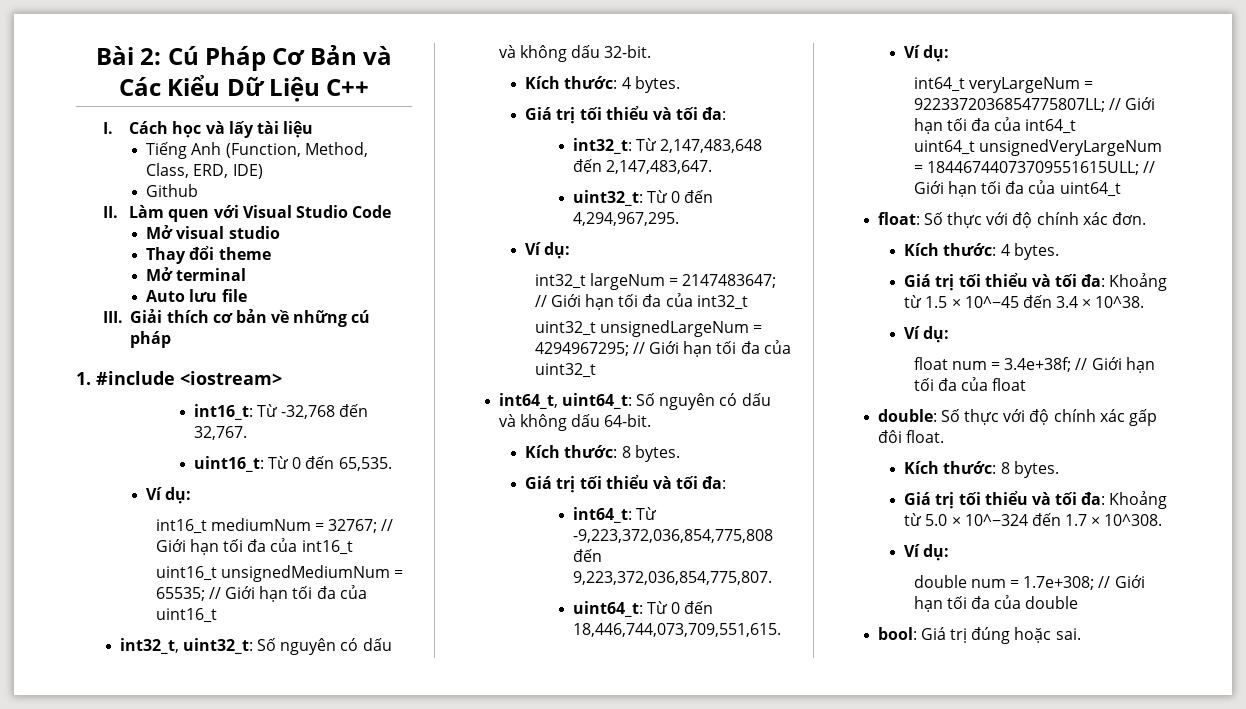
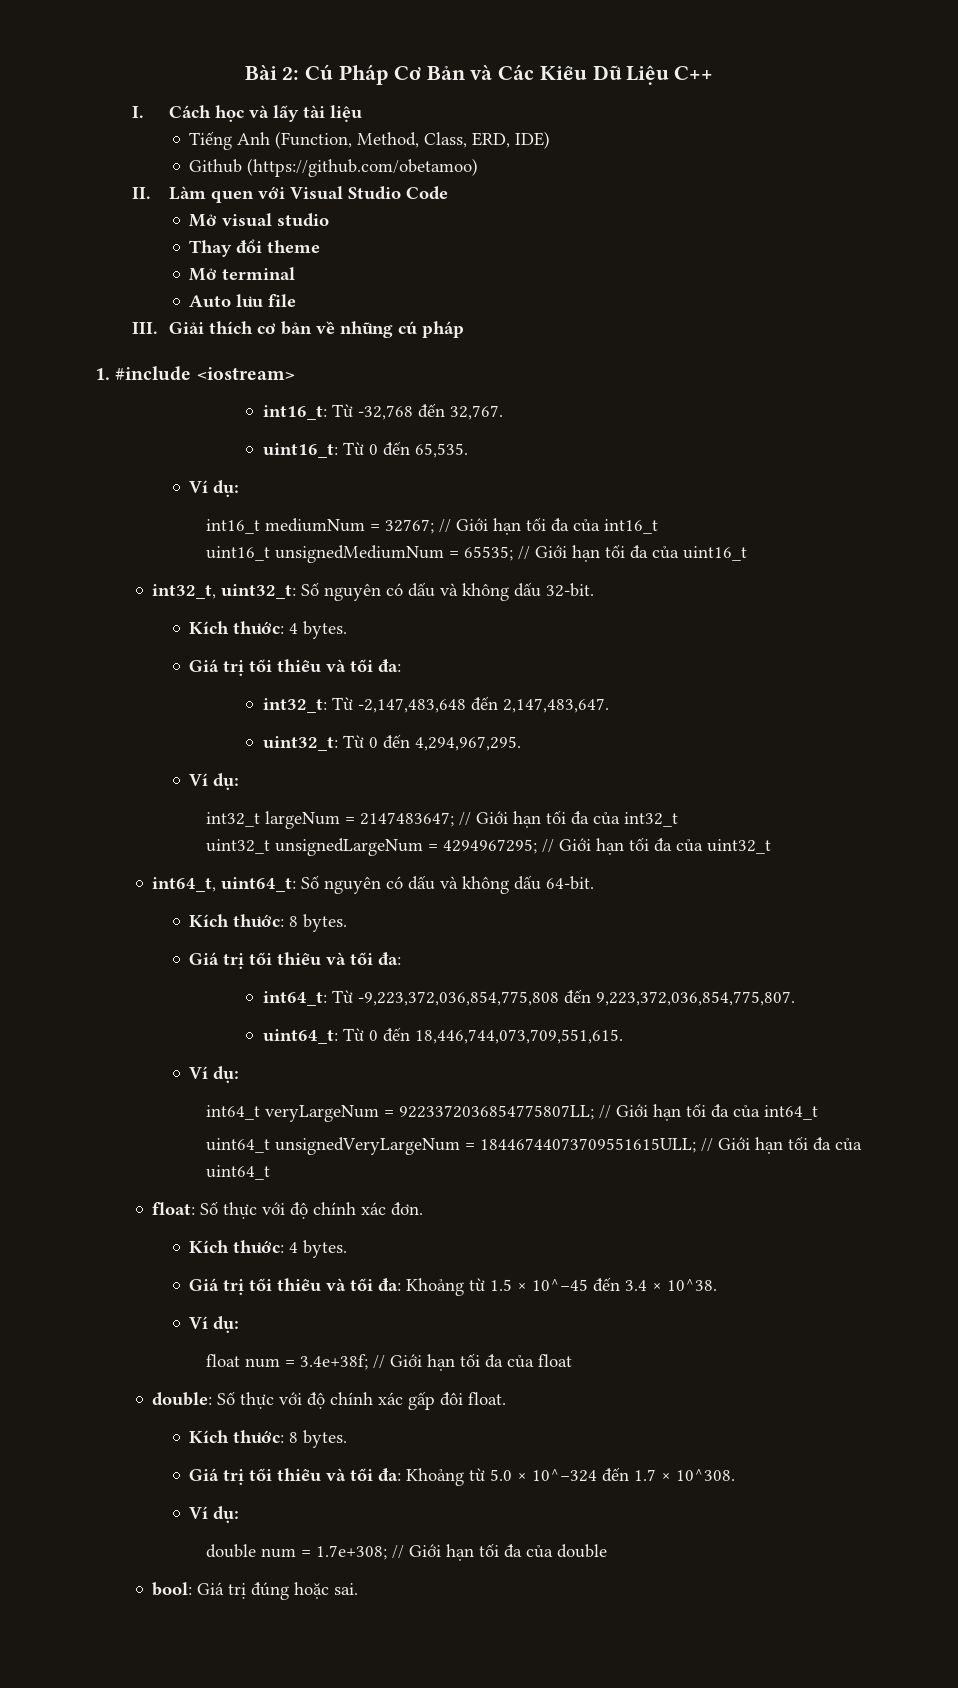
(199, 190) none -> [247,158,479,177] (https://github.com/obetamoo)
[660,139,763,153] 2,147,483,648 -> [357,698,466,713] -2,147,483,648

